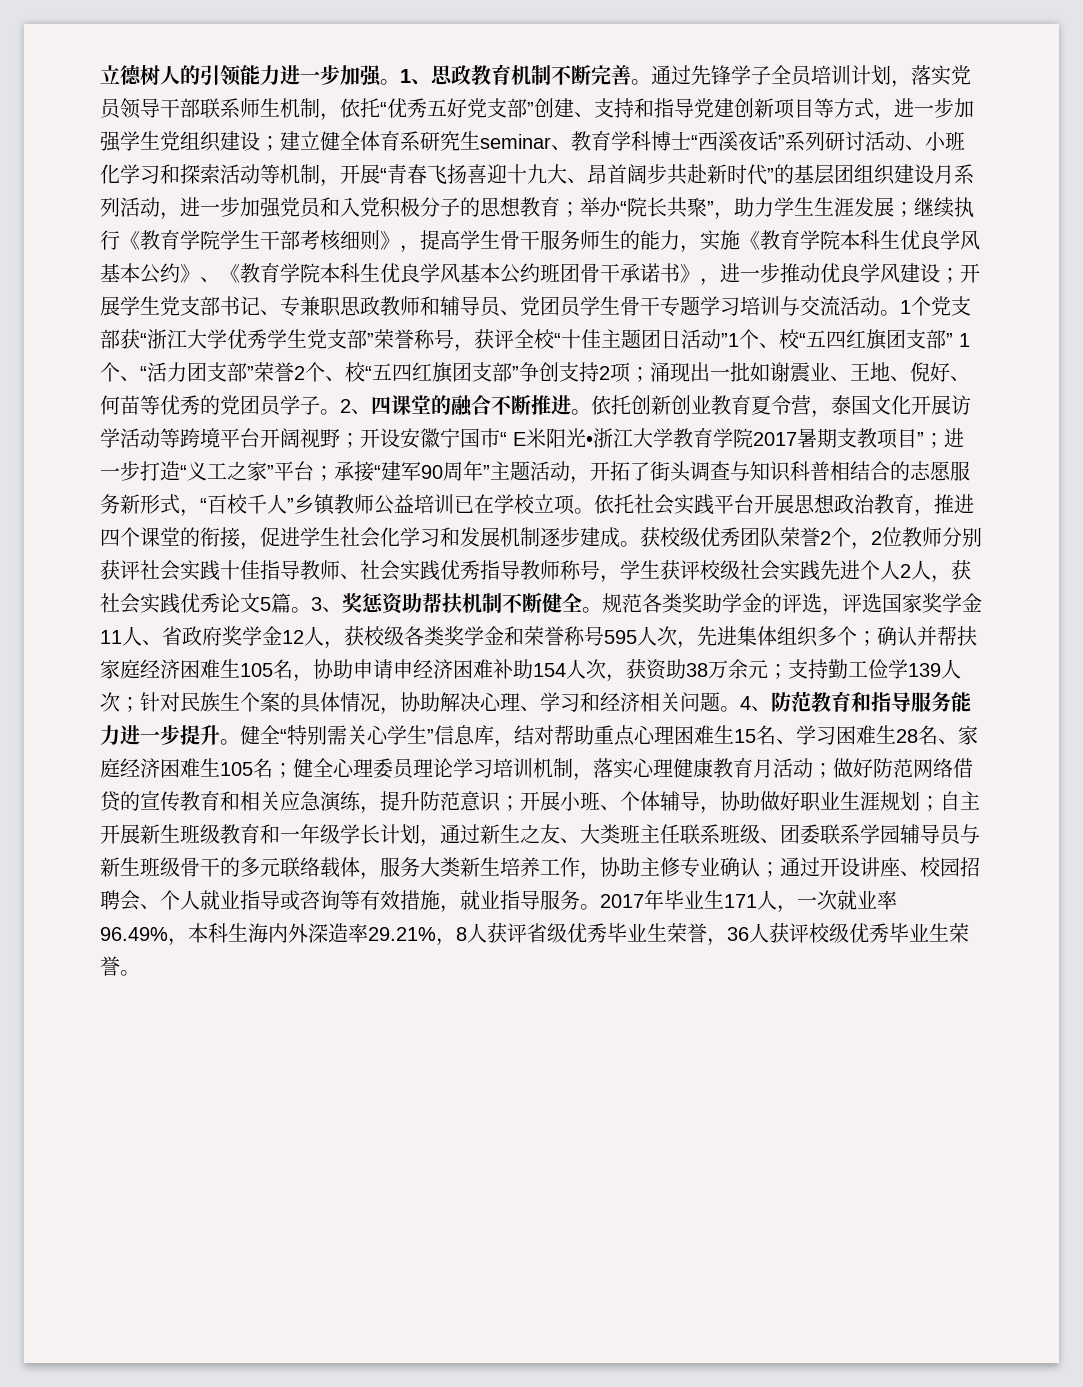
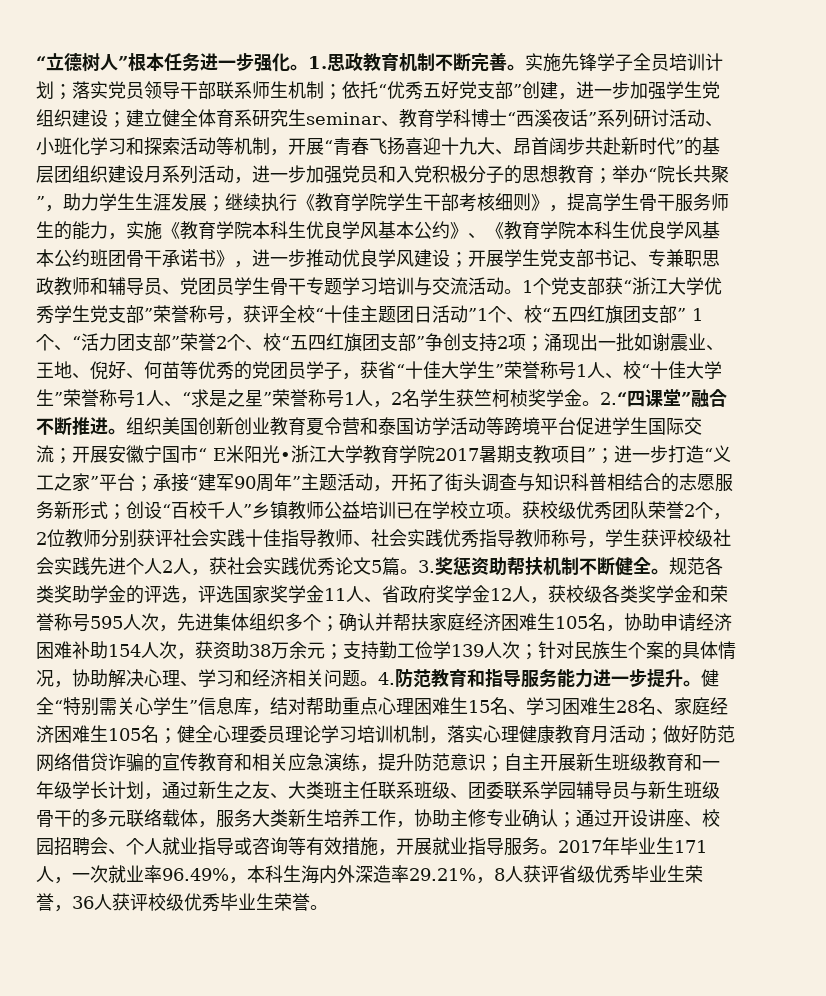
(100, 75) none -> [36,56,46,69] “
[180,65,431,87] 的引领能力进一步加强。1、 -> [118,53,327,72] ”根本任务进一步强化。1.
[651,65,691,85] 通过 -> [525,53,561,72] 实施
[891,80,911,88] ， -> [54,84,72,100] ；
[320,113,340,121] ， -> [324,84,342,100] ；
[574,98,874,119] 、支持和指导党建创新项目等方式 -> (558, 90) none
[320,395,451,415] 。2、四课堂的 -> [342,361,722,380] [36,389,691,408] ，获省“十佳大学生”荣誉称号1人、校“十佳大学生”荣誉称号1人、“求是之星”荣誉称号1人，2名学生获竺柯桢奖学金。2.“四课堂”
[591,395,631,415] 依托 -> [126,417,198,435] 组织美国
[811,395,951,418] ，泰国文化开展 -> [360,417,414,435] 和泰国
[260,428,400,448] 开阔视野；开设 -> [576,417,702,435] [36,445,108,464] 促进学生国际交流；开展
[180,509,200,517] ， -> [108,501,162,520] ；创设
[594,494,974,517] [100,527,640,550] 依托社会实践平台开展思想政治教育，推进四个课堂的衔接，促进学生社会化学习和发展机制逐步建成。 -> (522, 515) none
[311,597,342,612] 3、 -> [418,560,435,573] 3.
[393,659,413,679] 申 -> (696, 622) none
[740,696,771,711] 4、 -> [378,672,395,685] 4.
(121, 801) none -> [108,753,144,772] 诈骗
[520,791,940,814] 开展小班、个体辅导，协助做好职业生涯规划； -> (504, 764) none
(460, 909) none -> [396,838,432,855] 开展

